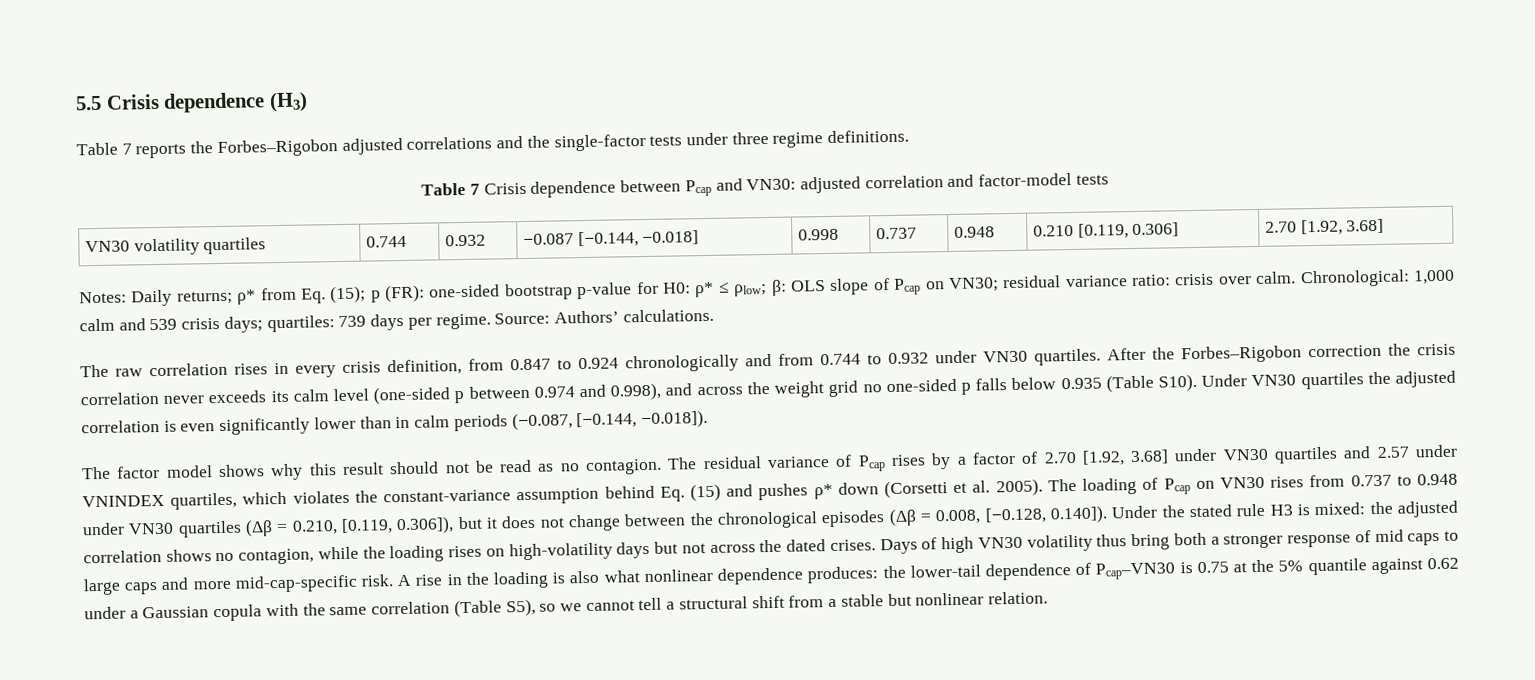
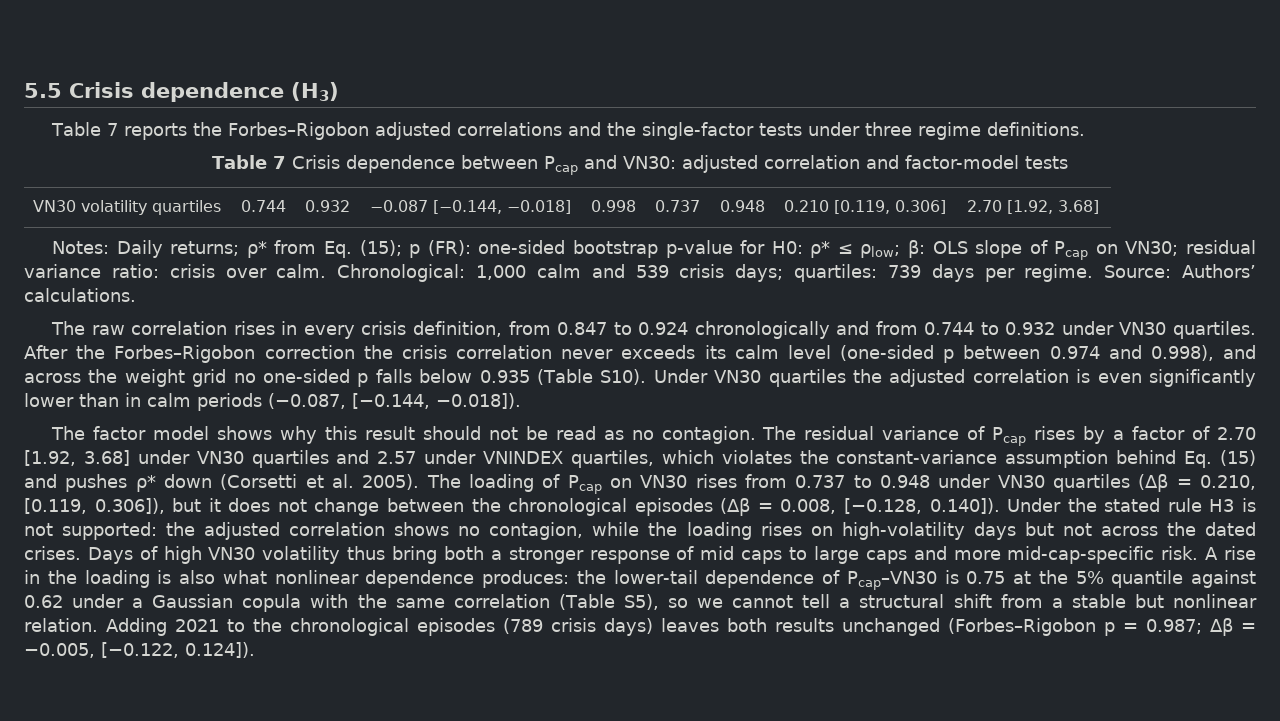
[1314,502,1366,516] mixed: -> [24,522,158,540] not supported:
(1048, 598) none -> [106,618,1256,636] [24,642,255,658] Adding 2021 to the chronological episodes (789 crisis days) leaves both results unchanged (Forbes–Rigobon p = 0.987; Δβ = −0.005, [−0.122, 0.124]).

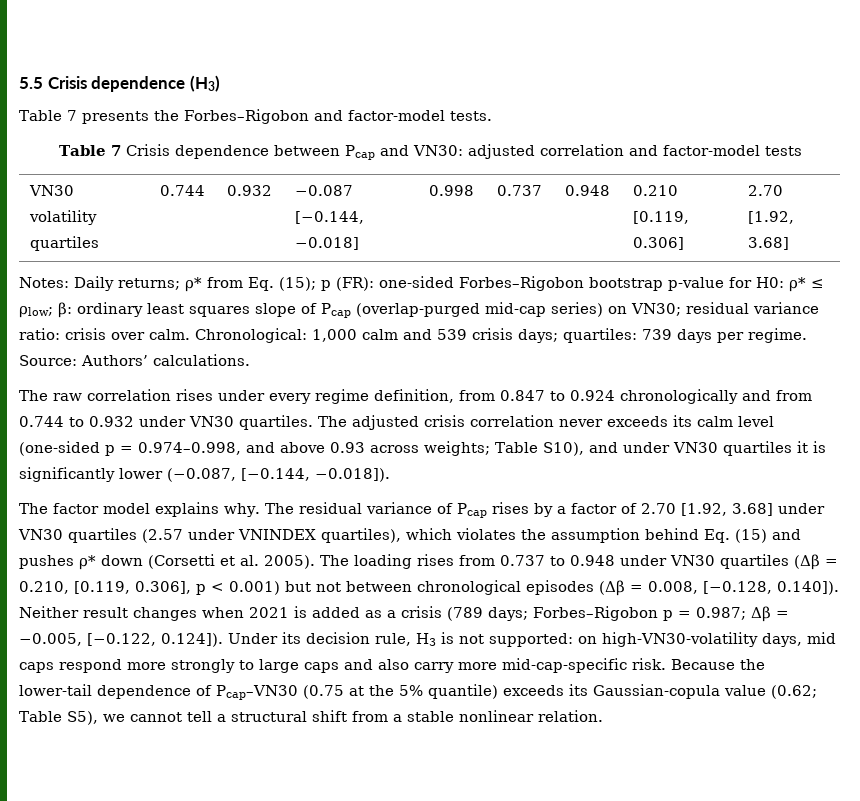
[124,122,1086,140] reports the Forbes–Rigobon adjusted correlations and the single-factor tests under three regime definitions. -> [81,109,492,124] presents the Forbes–Rigobon and factor-model tests.
(566, 247) none -> [459,276,584,291] Forbes–Rigobon
[932,240,1089,260] OLS slope of Pcap -> [77,302,603,318] ordinary least squares slope of Pcap (overlap-purged mid-cap series)
[281,321,407,339] in every crisis -> [218,389,369,404] under every regime
[24,345,393,363] After the Forbes–Rigobon correction the -> [318,415,419,430] The adjusted
[963,345,1256,361] [24,369,1256,387] [24,393,262,411] between 0.974 and 0.998), and across the weight grid no one-sided p falls below 0.935 (Table S10). Under VN30 quartiles the adjusted correlation is even significantly lower than in calm periods -> [120,441,826,456] [19,467,163,482] = 0.974–0.998, and above 0.93 across weights; Table S10), and under VN30 quartiles it is significantly lower
[217,426,756,444] shows why this result should not be read as no contagion. -> [155,502,260,517] explains why.
[336,450,417,464] and 2.57 -> [142,529,183,543] (2.57
[570,450,654,468] quartiles, -> [321,528,401,543] quartiles),
[836,450,998,464] constant-variance -> (546, 534) none
[542,474,688,494] of Pcap on VN30 -> (412, 561) none
[94,498,501,516] 0.306]), but it does not change between the -> [135,581,412,595] 0.306], p < 0.001) but not between
[1007,498,1257,512] [24,522,1256,540] [24,546,783,564] Under the stated rule H3 is not supported: the adjusted correlation shows no contagion, while the loading rises on high-volatility days but not across the dated crises. Days of high VN30 volatility thus bring both a stronger response of mid caps -> [19,606,789,622] [19,632,836,647] [19,659,235,673] Neither result changes when 2021 is added as a crisis (789 days; Forbes–Rigobon p = 0.987; Δβ = −0.005, [−0.122, 0.124]). Under its decision rule, H3 is not supported: on high-VN30-volatility days, mid caps respond more strongly
(947, 553) none -> [378,659,454,673] also carry
[1205,546,1256,560] [24,570,570,588] A rise in the loading is also what nonlinear dependence produces: -> [671,659,735,670] Because
[944,570,1006,584] is 0.75 -> [303,685,344,699] (0.75
[1111,570,1257,588] [24,594,688,612] quantile against 0.62 under a Gaussian copula with the same correlation (Table S5), so -> [428,684,817,699] [19,711,98,725] quantile) exceeds its Gaussian-copula value (0.62; Table S5),
[1134,594,1164,608] but -> (454, 716) none
[106,618,1256,636] [24,642,255,658] Adding 2021 to the chronological episodes (789 crisis days) leaves both results unchanged (Forbes–Rigobon p = 0.987; Δβ = −0.005, [−0.122, 0.124]). -> (603, 716) none

